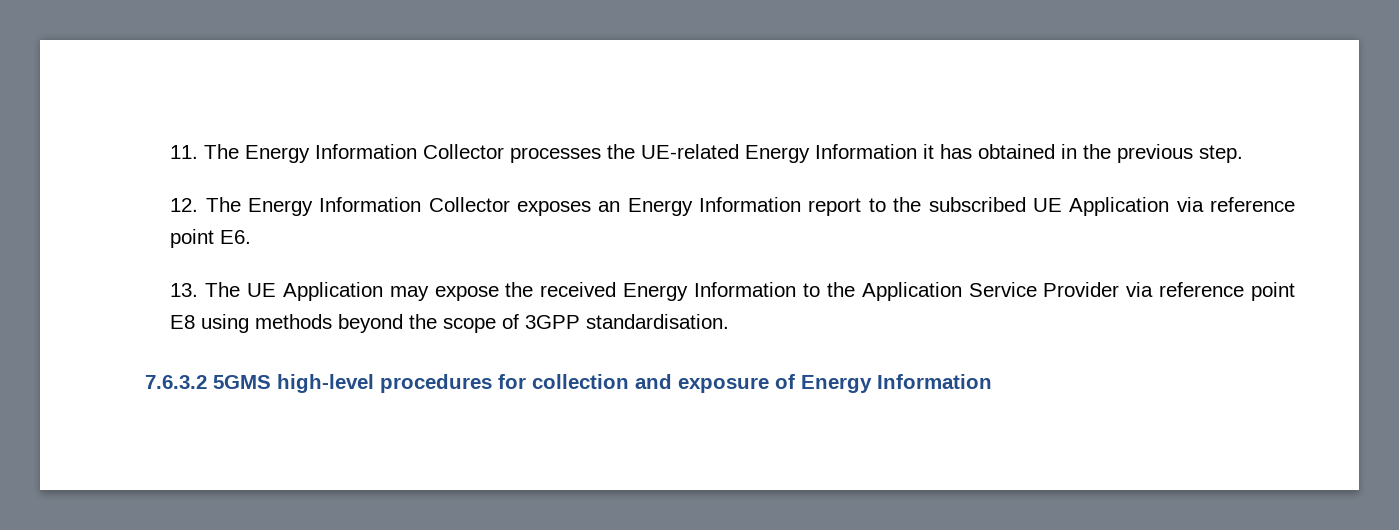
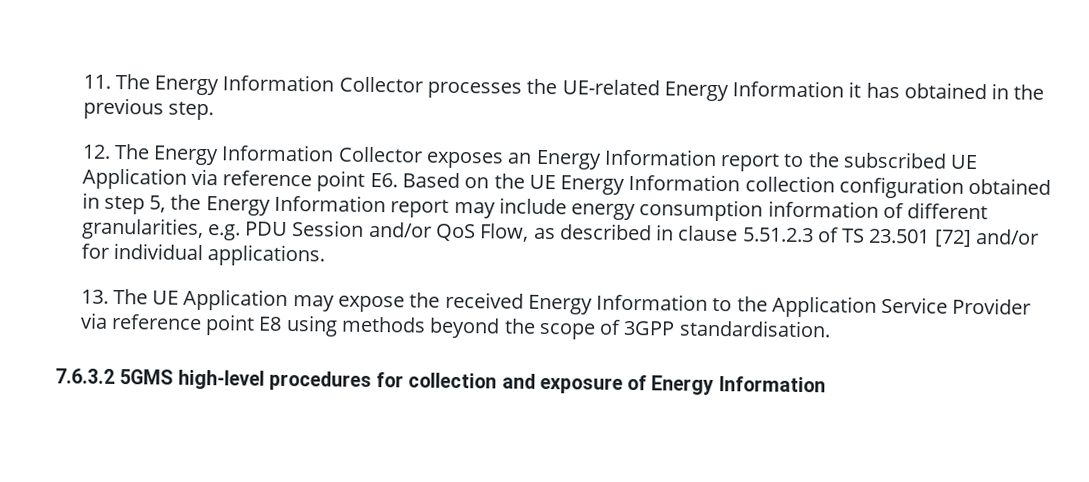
(252, 237) none -> [402,172,1052,199] [81,192,989,222] [80,217,1039,247] [80,242,326,267] Based on the UE Energy Information collection configuration obtained in step 5, the Energy Information report may include energy consumption information of different granularities, e.g. PDU Session and/or QoS Flow, as described in clause 5.51.2.3 of TS 23.501 [72] and/or for individual applications.

